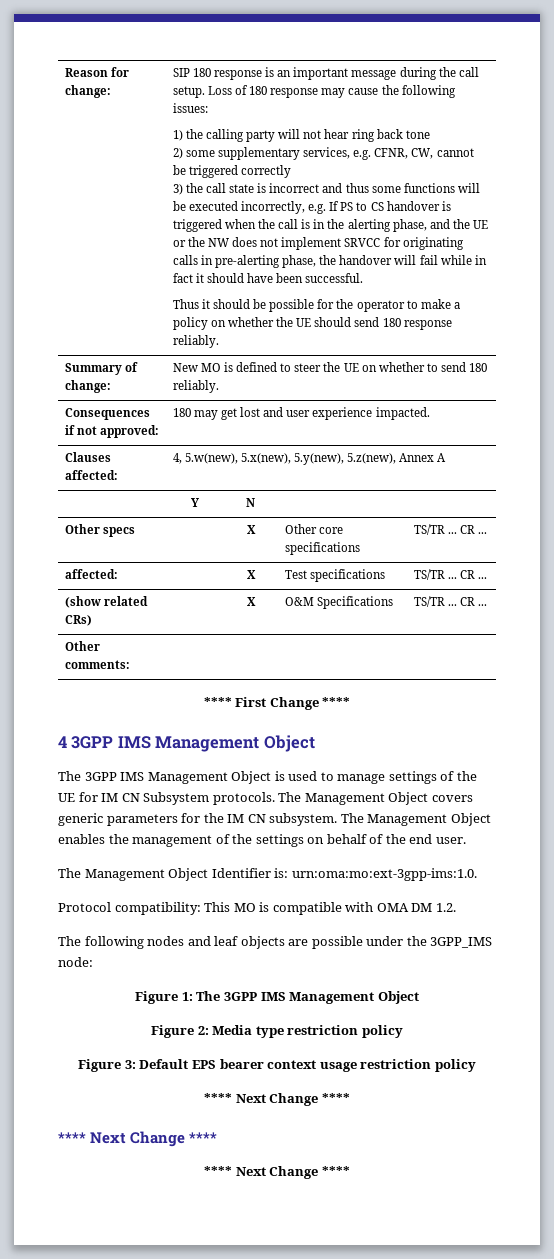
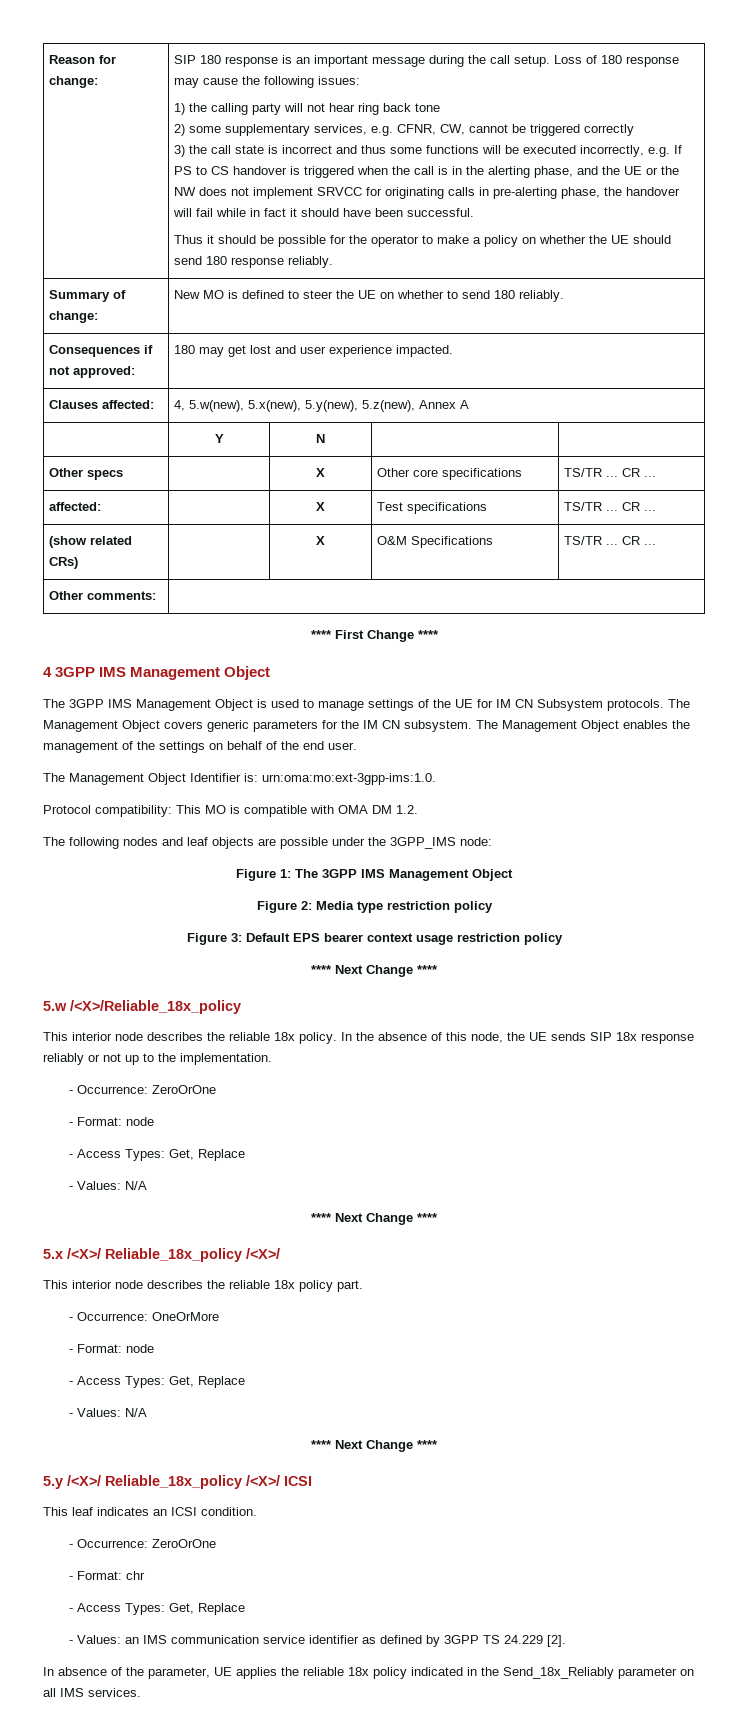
[58,1131,218,1147] [204,1166,350,1179] **** Next Change **** // **** Next Change **** -> [43,1000,241,1014] [43,1032,694,1044] [43,1053,272,1065] [68,1085,216,1094] [68,1117,154,1126] [68,1149,245,1161] [68,1181,147,1190] [311,1213,438,1225] [43,1248,280,1262] [43,1280,363,1292] [68,1312,219,1321] [68,1344,154,1353] [68,1376,245,1388] [68,1408,147,1417] [311,1440,438,1452] [43,1475,312,1489] [43,1507,257,1516] [68,1539,216,1548] [68,1571,145,1580] [68,1603,245,1615] [68,1635,566,1647] [43,1667,694,1679] [43,1688,141,1697] 5.w /<X>/Reliable_18x_policy // This interior node describes the reliable 18x policy. In the absence of this node, the UE sends SIP 18x response reliably or not up to the implementation. // - Occurrence: ZeroOrOne // - Format: node // - Access Types: Get, Replace // - Values: N/A // **** Next Change **** // 5.x /<X>/ Reliable_18x_policy /<X>/ // This interior node describes the reliable 18x policy part. // - Occurrence: OneOrMore // - Format: node // - Access Types: Get, Replace // - Values: N/A // **** Next Change **** // 5.y /<X>/ Reliable_18x_policy /<X>/ ICSI // This leaf indicates an ICSI condition. // - Occurrence: ZeroOrOne // - Format: chr // - Access Types: Get, Replace // - Values: an IMS communication service identifier as defined by 3GPP TS 24.229 [2]. // In absence of the parameter, UE applies the reliable 18x policy indicated in the Send_18x_Reliably parameter on all IMS services.

